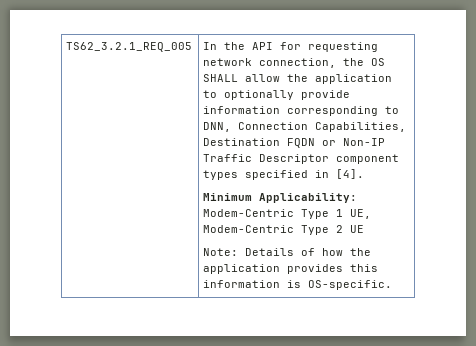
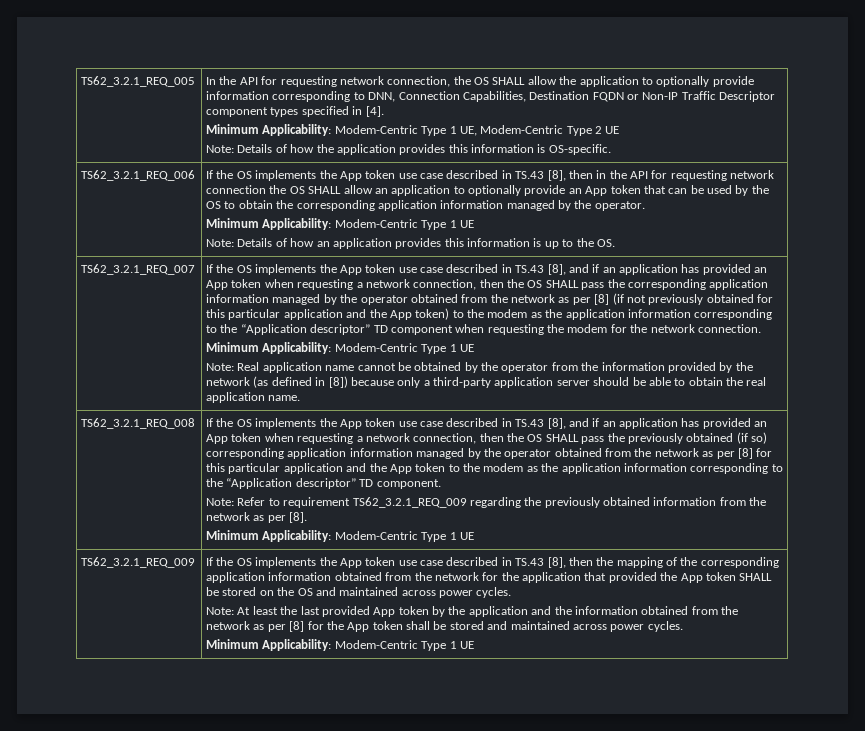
(393, 285) none -> [81,170,196,181] [206,170,775,181] [206,185,769,196] [206,200,645,211] [206,218,474,230] [206,238,615,249] [81,264,196,275] [206,264,768,275] [206,279,769,290] [206,293,774,305] [206,308,773,320] [206,324,761,335] [206,342,474,354] [206,362,753,373] [206,376,767,388] [206,392,301,403] [81,418,196,429] [206,418,768,429] [206,432,768,444] [206,448,773,459] [206,463,783,474] [206,478,441,489] [206,497,767,508] [206,512,308,523] [206,530,474,542] [81,557,196,568] [206,557,779,568] [206,572,773,583] [206,587,512,598] [206,606,739,617] [206,621,683,632] [206,639,474,651] // TS62_3.2.1_REQ_006 | If the OS implements the App token use case described in TS.43 [8], then in the API for requesting network connection the OS SHALL allow an application to optionally provide an App token that can be used by the OS to obtain the corresponding application information managed by the operator. // Minimum Applicability: Modem-Centric Type 1 UE // Note: Details of how an application provides this information is up to the OS. // TS62_3.2.1_REQ_007 | If the OS implements the App token use case described in TS.43 [8], and if an application has provided an App token when requesting a network connection, then the OS SHALL pass the corresponding application information managed by the operator obtained from the network as per [8] (if not previously obtained for this particular application and the App token) to the modem as the application information corresponding to the “Application descriptor” TD component when requesting the modem for the network connection. // Minimum Applicability: Modem-Centric Type 1 UE // Note: Real application name cannot be obtained by the operator from the information provided by the network (as defined in [8]) because only a third-party application server should be able to obtain the real application name. // TS62_3.2.1_REQ_008 | If the OS implements the App token use case described in TS.43 [8], and if an application has provided an App token when requesting a network connection, then the OS SHALL pass the previously obtained (if so) corresponding application information managed by the operator obtained from the network as per [8] for this particular application and the App token to the modem as the application information corresponding to the “Application descriptor” TD component. // Note: Refer to requirement TS62_3.2.1_REQ_009 regarding the previously obtained information from the network as per [8]. // Minimum Applicability: Modem-Centric Type 1 UE // TS62_3.2.1_REQ_009 | If the OS implements the App token use case described in TS.43 [8], then the mapping of the corresponding application information obtained from the network for the application that provided the App token SHALL be stored on the OS and maintained across power cycles. // Note: At least the last provided App token by the application and the information obtained from the network as per [8] for the App token shall be stored and maintained across power cycles. // Minimum Applicability: Modem-Centric Type 1 UE

